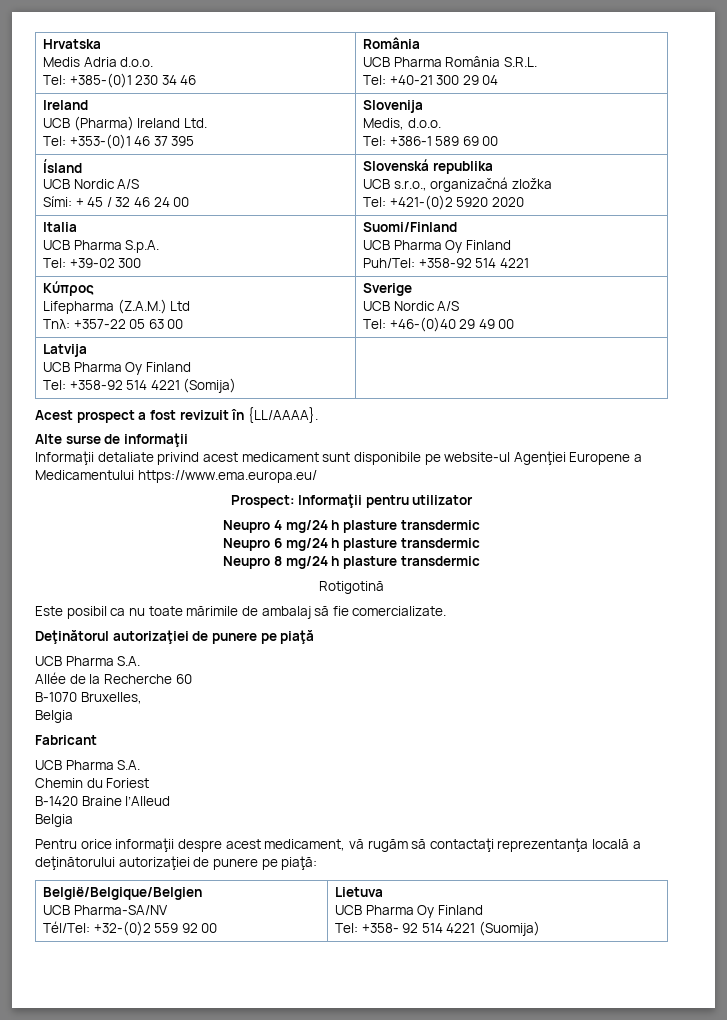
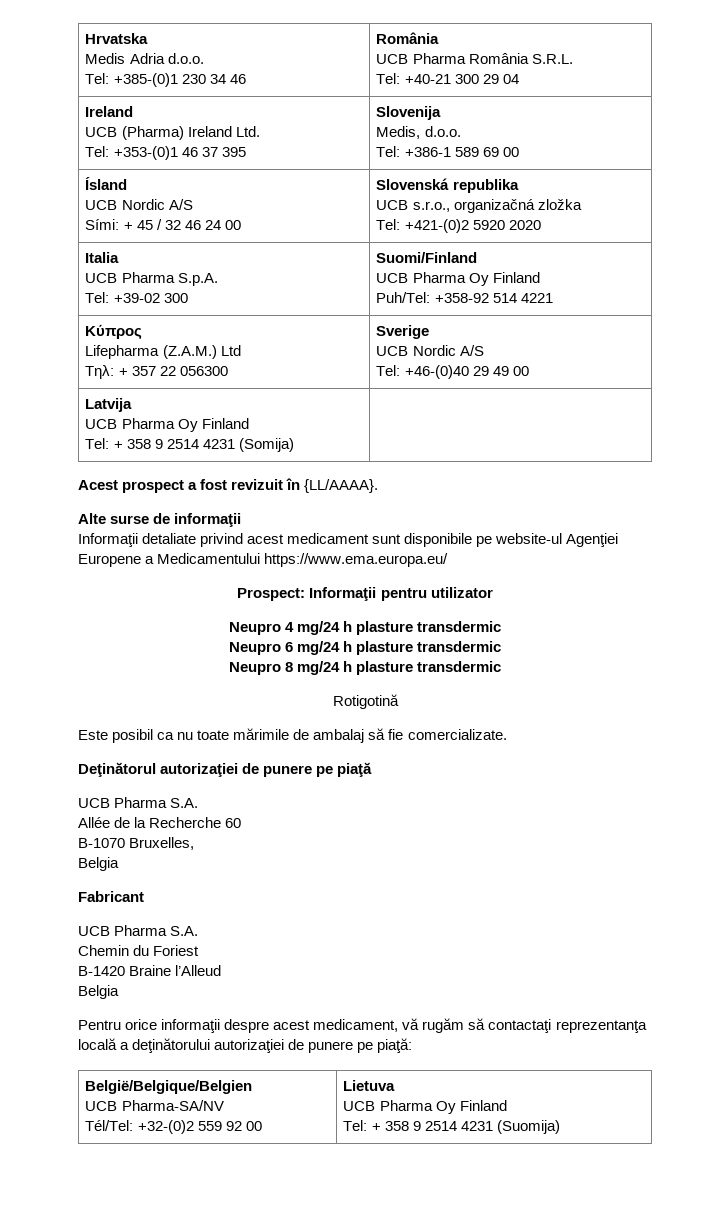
[73,319,184,329] +357-22 05 63 00 -> [118,366,228,376] + 357 22 056300
[69,380,180,390] +358-92 514 4221 -> [113,439,235,449] + 358 9 2514 4231
[361,923,476,933] +358- 92 514 4221 -> [371,1121,493,1131] + 358 9 2514 4231

